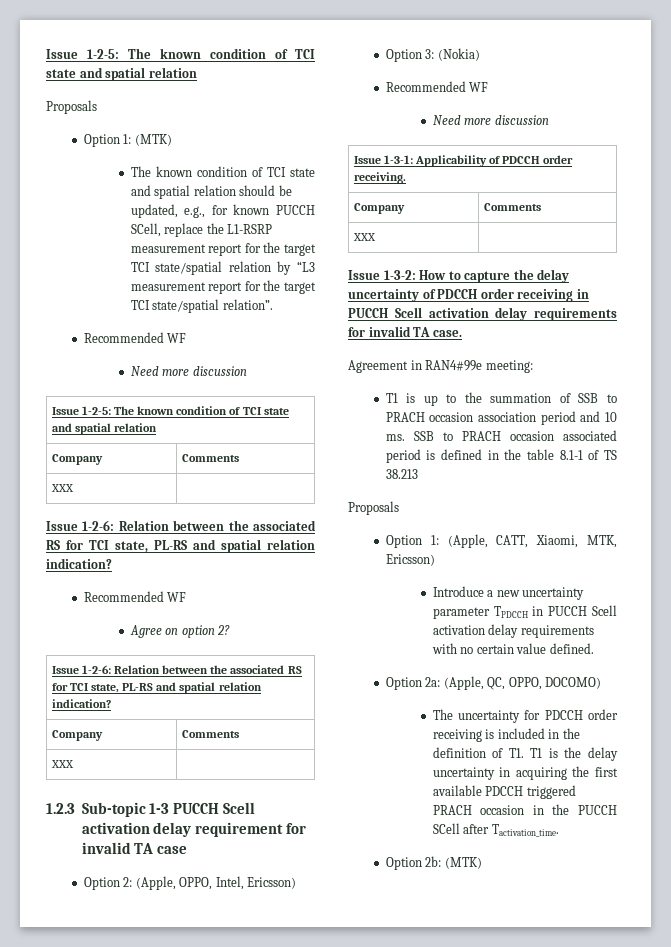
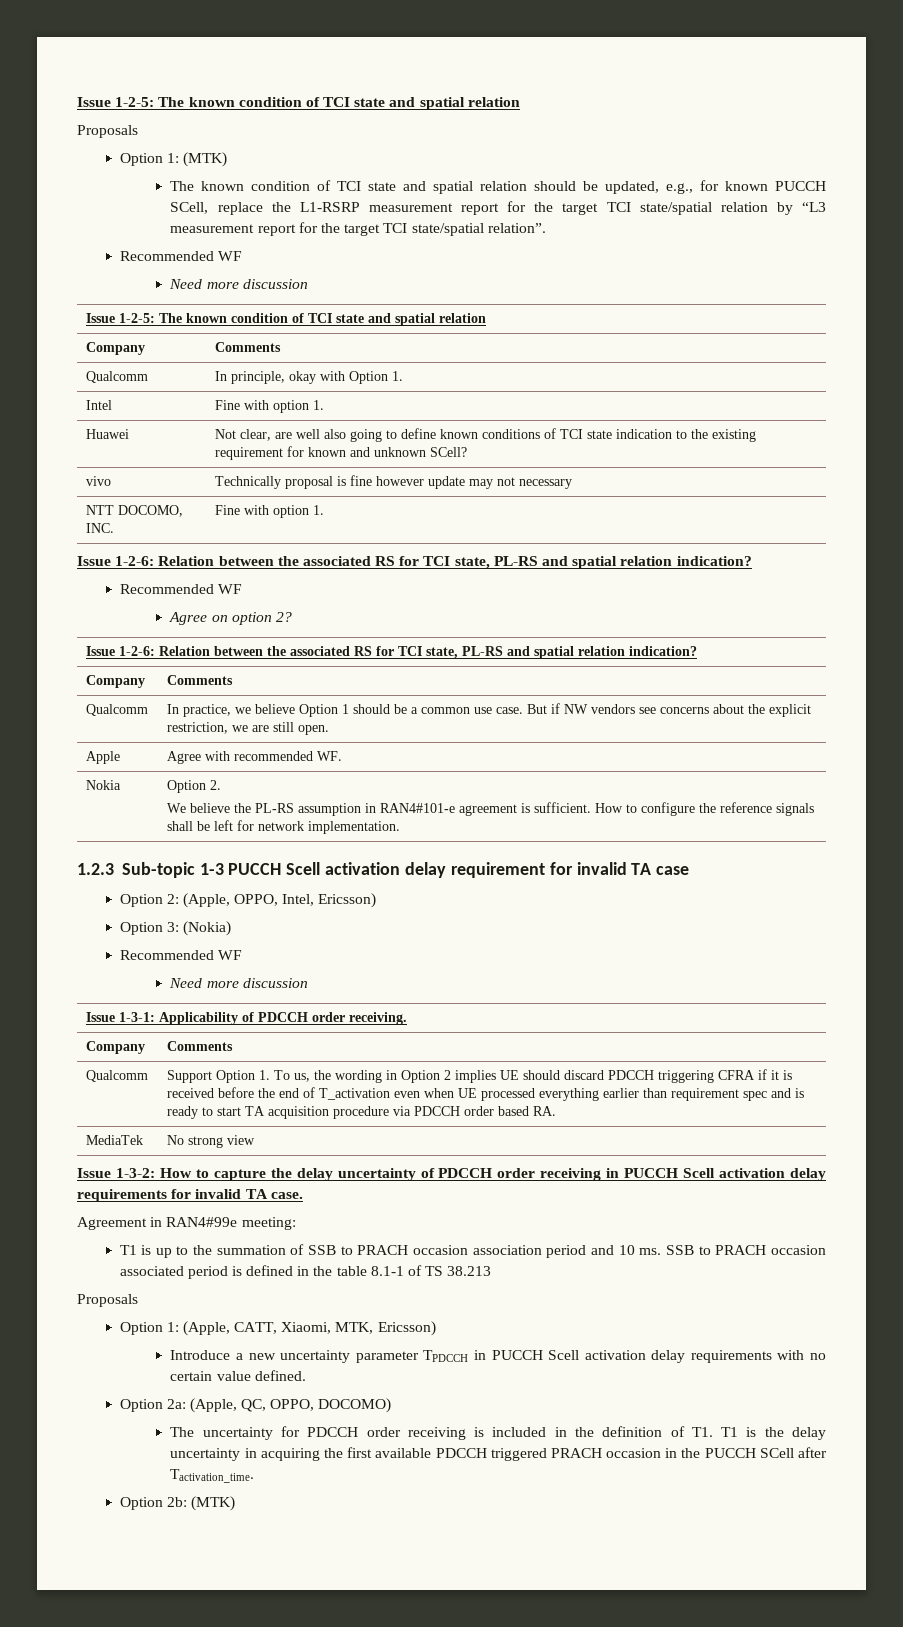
[50,484,74,492] XXX | -> [86,371,149,383] [215,371,404,384] [86,400,113,410] [215,400,325,413] [86,429,130,439] [215,428,757,442] [215,446,468,460] [86,476,112,486] [215,475,573,489] [86,505,184,517] [86,523,115,533] [215,505,325,518] Qualcomm | In principle, okay with Option 1. // Intel | Fine with option 1. // Huawei | Not clear, are well also going to define known conditions of TCI state indication to the existing requirement for known and unknown SCell? // vivo | Technically proposal is fine however update may not necessary // NTT DOCOMO, INC. | Fine with option 1.
[50,760,74,768] XXX | -> [86,704,149,716] [167,703,812,717] [167,722,330,735] [86,751,121,764] [167,751,343,764] [86,780,122,790] [167,780,222,793] [167,802,815,816] [167,820,401,834] Qualcomm | In practice, we believe Option 1 should be a common use case. But if NW vendors see concerns about the explicit restriction, we are still open. // Apple | Agree with recommended WF. // Nokia | Option 2. // We believe the PL-RS assumption in RAN4#101-e agreement is sufficient. How to configure the reference signals shall be left for network implementation.
[352,233,376,241] XXX | -> [86,1070,149,1082] [167,1069,793,1083] [167,1087,805,1101] [167,1106,557,1119] [86,1135,144,1145] [167,1135,256,1148] Qualcomm | Support Option 1. To us, the wording in Option 2 implies UE should discard PDCCH triggering CFRA if it is received before the end of T_activation even when UE processed everything earlier than requirement spec and is ready to start TA acquisition procedure via PDCCH order based RA. // MediaTek | No strong view

